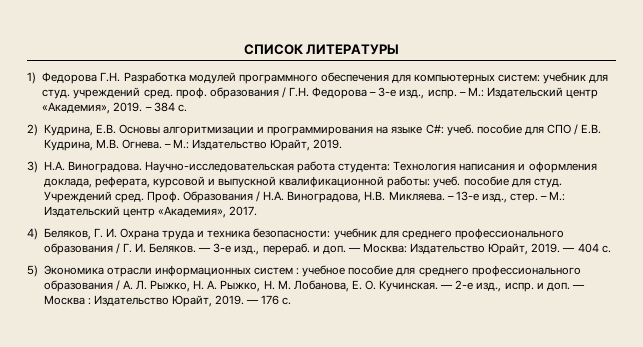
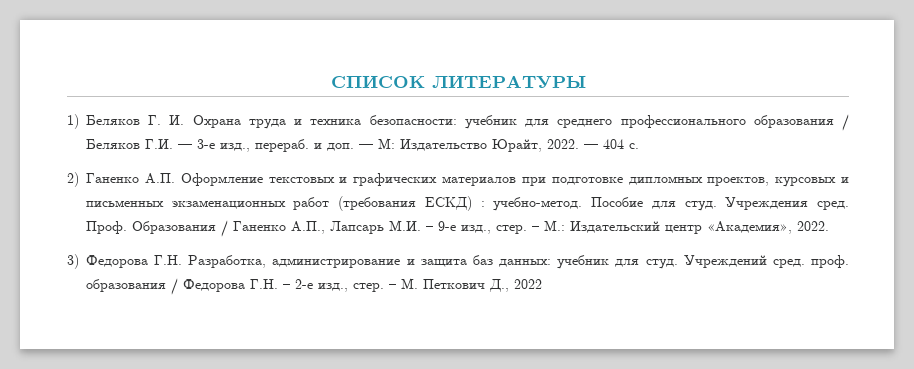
[42,72,609,84] [42,87,598,99] [42,102,187,114] [27,124,602,136] [43,139,343,151] [27,161,597,173] [43,176,562,188] [43,191,566,203] [43,206,258,218] [27,228,91,240] Федорова Г.Н. Разработка модулей программного обеспечения для компьютерных систем: учебник для студ. учреждений сред. проф. образования / Г.Н. Федорова – 3-е изд., испр. – М.: Издательский центр «Академия», 2019. – 384 с. // 2) Кудрина, Е.В. Основы алгоритмизации и программирования на языке С#: учеб. пособие для СПО / Е.В. Кудрина, М.В. Огнева. – М.: Издательство Юрайт, 2019. // 3) Н.А. Виноградова. Научно-исследовательская работа студента: Технология написания и оформления доклада, реферата, курсовой и выпускной квалификационной работы: учеб. пособие для студ. Учреждений сред. Проф. Образования / Н.А. Виноградова, Н.В. Микляева. – 13-е изд., стер. – М.: Издательский центр «Академия», 2017. // 4) Беляков, -> [86,115,140,125] Беляков
[122,243,197,253] Г. И. Беляков. -> [86,139,173,150] Беляков Г.И.
[363,243,561,255] Москва: Издательство Юрайт, 2019. -> [378,138,579,152] М: Издательство Юрайт, 2022.
[27,265,581,277] [43,280,585,292] [43,295,292,307] 5) Экономика отрасли информационных систем : учебное пособие для среднего профессионального образования / А. Л. Рыжко, Н. А. Рыжко, Н. М. Лобанова, Е. О. Кучинская. — 2-е изд., испр. и доп. — Москва : Издательство Юрайт, 2019. — 176 с. -> [67,172,849,187] [86,196,850,211] [86,220,829,237] [67,254,849,269] [86,278,542,295] 2) Ганенко А.П. Оформление текстовых и графических материалов при подготовке дипломных проектов, курсовых и письменных экзаменационных работ (требования ЕСКД) : учебно-метод. Пособие для студ. Учреждения сред. Проф. Образования / Ганенко А.П., Лапсарь М.И. – 9-е изд., стер. – М.: Издательский центр «Академия», 2022. // 3) Федорова Г.Н. Разработка, администрирование и защита баз данных: учебник для студ. Учреждений сред. проф. образования / Федорова Г.Н. – 2-е изд., стер. – М. Петкович Д., 2022

